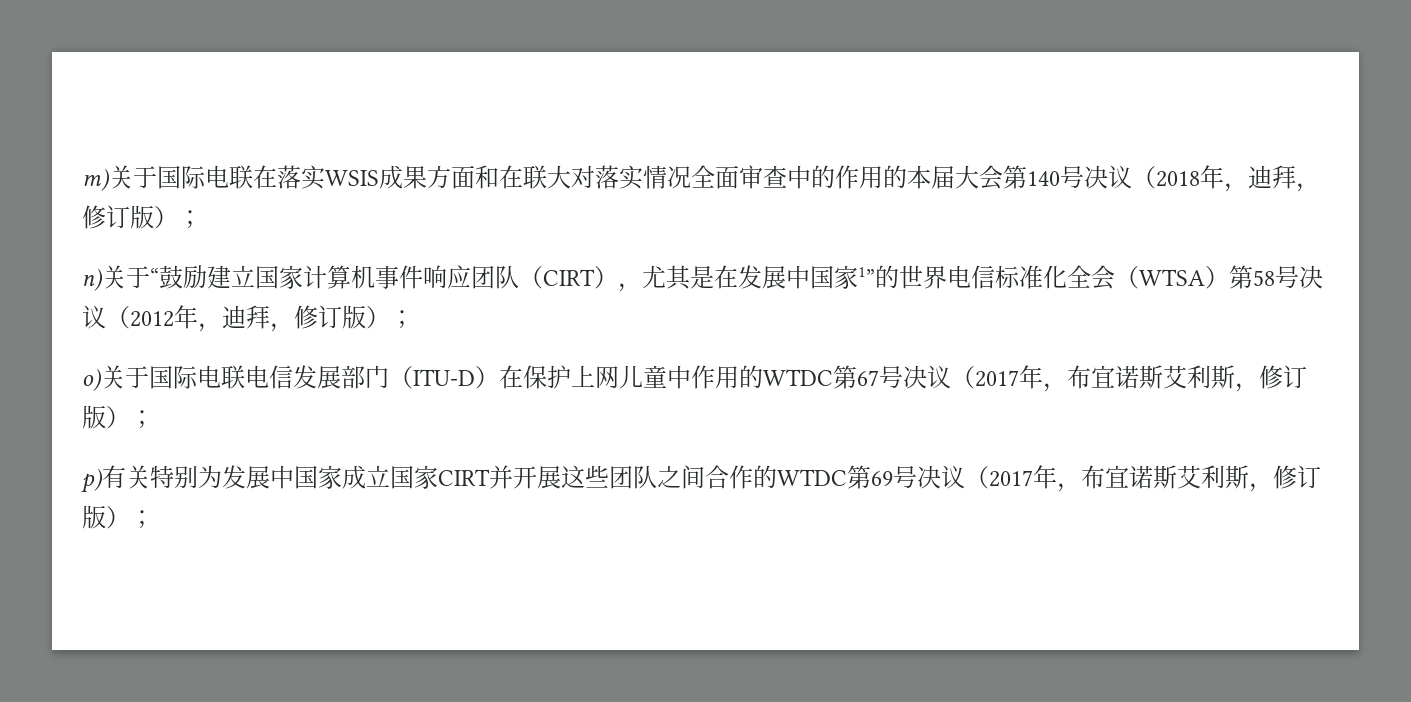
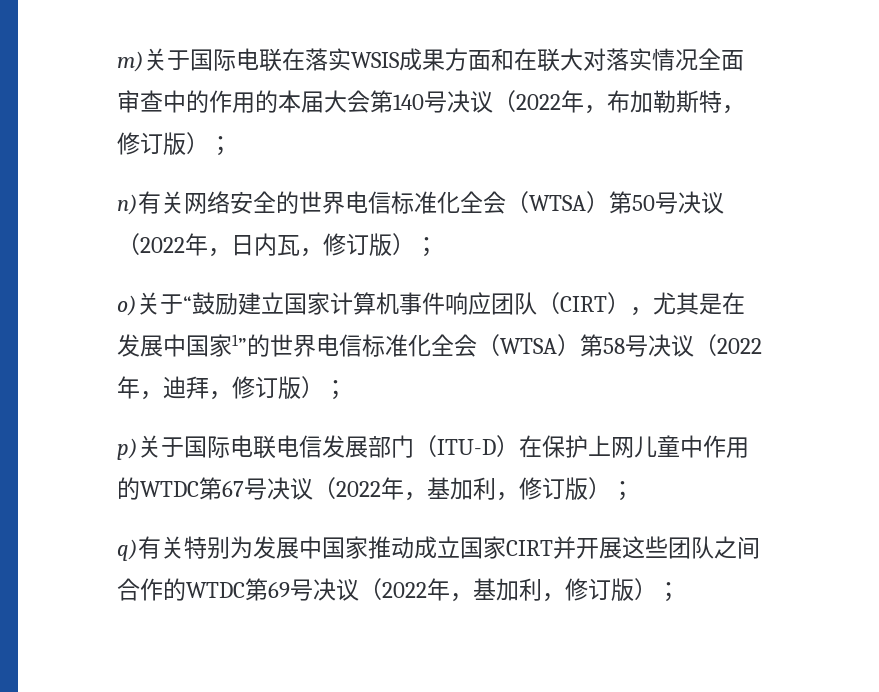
[1156,165,1296,192] 2018年，迪拜 -> [516,90,722,114] 2022年，布加勒斯特
(103, 280) none -> [138,191,724,214] [117,233,438,257] [117,295,137,316] 有关网络安全的世界电信标准化全会（WTSA）第50号决议（2022年，日内瓦，修订版）； // o)
[130,305,414,332] [82,369,102,391] 2012年，迪拜，修订版）； // o) -> [717,338,762,354] [117,376,347,400] [117,438,138,460] 2022年，迪拜，修订版）； // p)
[975,365,1307,392] [82,405,154,429] [81,469,103,493] 2017年，布宜诺斯艾利斯，修订版）； // p) -> [336,477,634,501] [117,539,138,561] 2022年，基加利，修订版）； // q)
(342, 477) none -> [368,536,414,559] 推动
[989,465,1249,492] 2017年，布宜诺斯艾利斯 -> [382,578,542,602] 2022年，基加利

